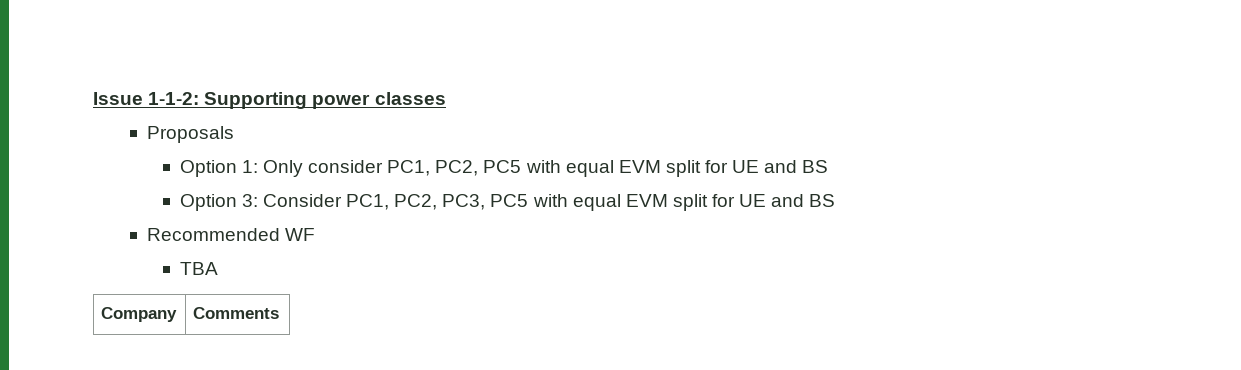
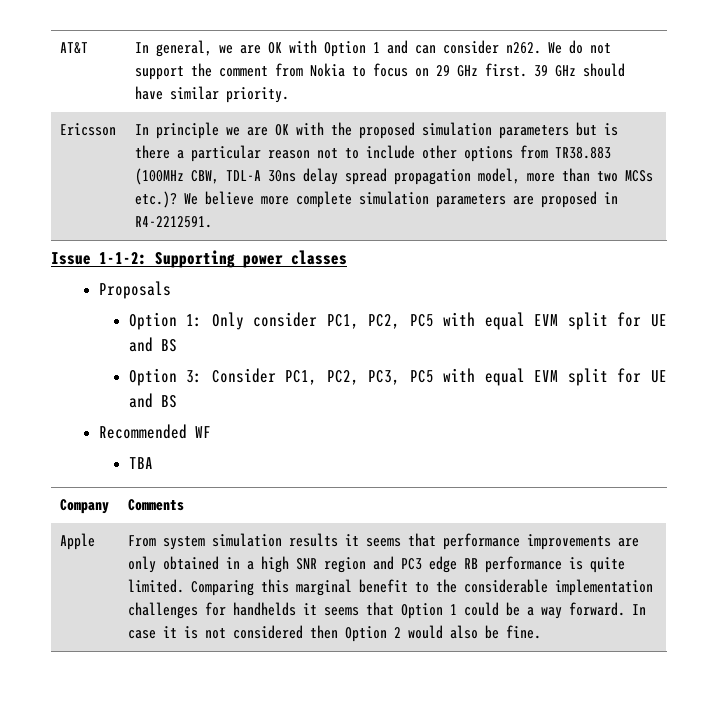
(93, 98) none -> [60,42,89,54] [135,40,612,57] [135,63,626,80] [135,86,290,103] [60,123,117,136] [135,122,619,139] [135,145,612,162] [135,168,654,185] [135,191,619,208] [135,216,213,228] AT&T | In general, we are OK with Option 1 and can consider n262. We do not support the comment from Nokia to focus on 29 GHz first. 39 GHz should have similar priority. // Ericsson | In principle we are OK with the proposed simulation parameters but is there a particular reason not to include other options from TR38.883 (100MHz CBW, TDL-A 30ns delay spread propagation model, more than two MCSs etc.)? We believe more complete simulation parameters are proposed in R4-2212591. //
(280, 313) none -> [60,533,96,550] [128,533,640,550] [128,556,626,573] [128,579,654,596] [128,602,647,619] [128,625,542,642] // Apple | From system simulation results it seems that performance improvements are only obtained in a high SNR region and PC3 edge RB performance is quite limited. Comparing this marginal benefit to the considerable implementation challenges for handhelds it seems that Option 1 could be a way forward. In case it is not considered then Option 2 would also be fine.

